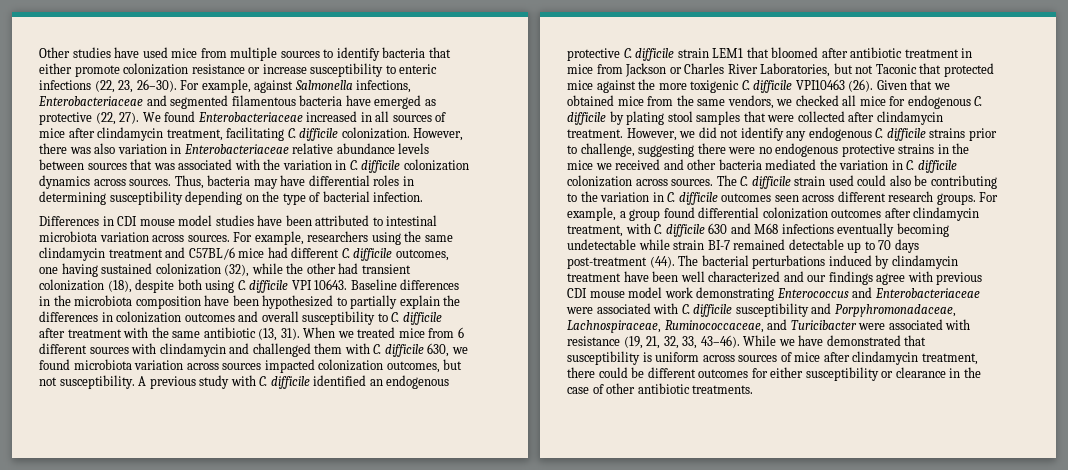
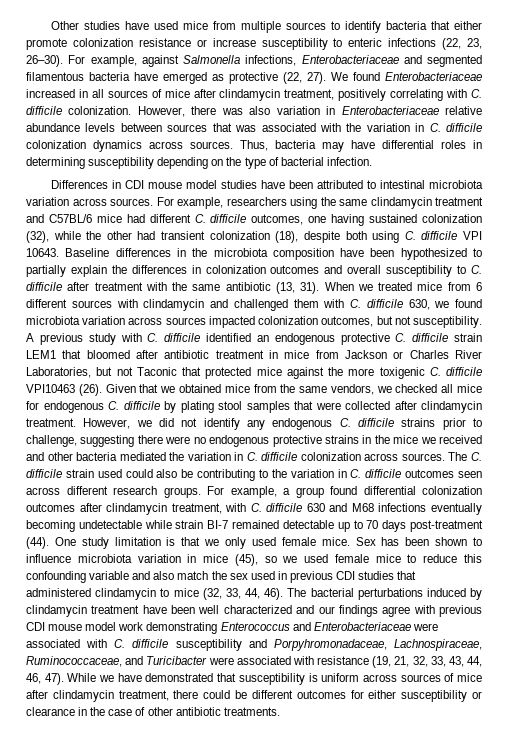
[226,127,285,141] facilitating -> [338,89,468,101] positively correlating with
(675, 262) none -> [54,537,483,549] [26,554,483,566] [26,571,417,583] [26,588,284,600] One study limitation is that we only used female mice. Sex has been shown to influence microbiota variation in mice (45), so we used female mice to reduce this confounding variable and also match the sex used in previous CDI studies that administered clindamycin to mice (32, 33, 44, 46).
[700,335,740,348] 43–46). -> [448,656,483,667] [26,673,64,685] 43, 44, 46, 47).

